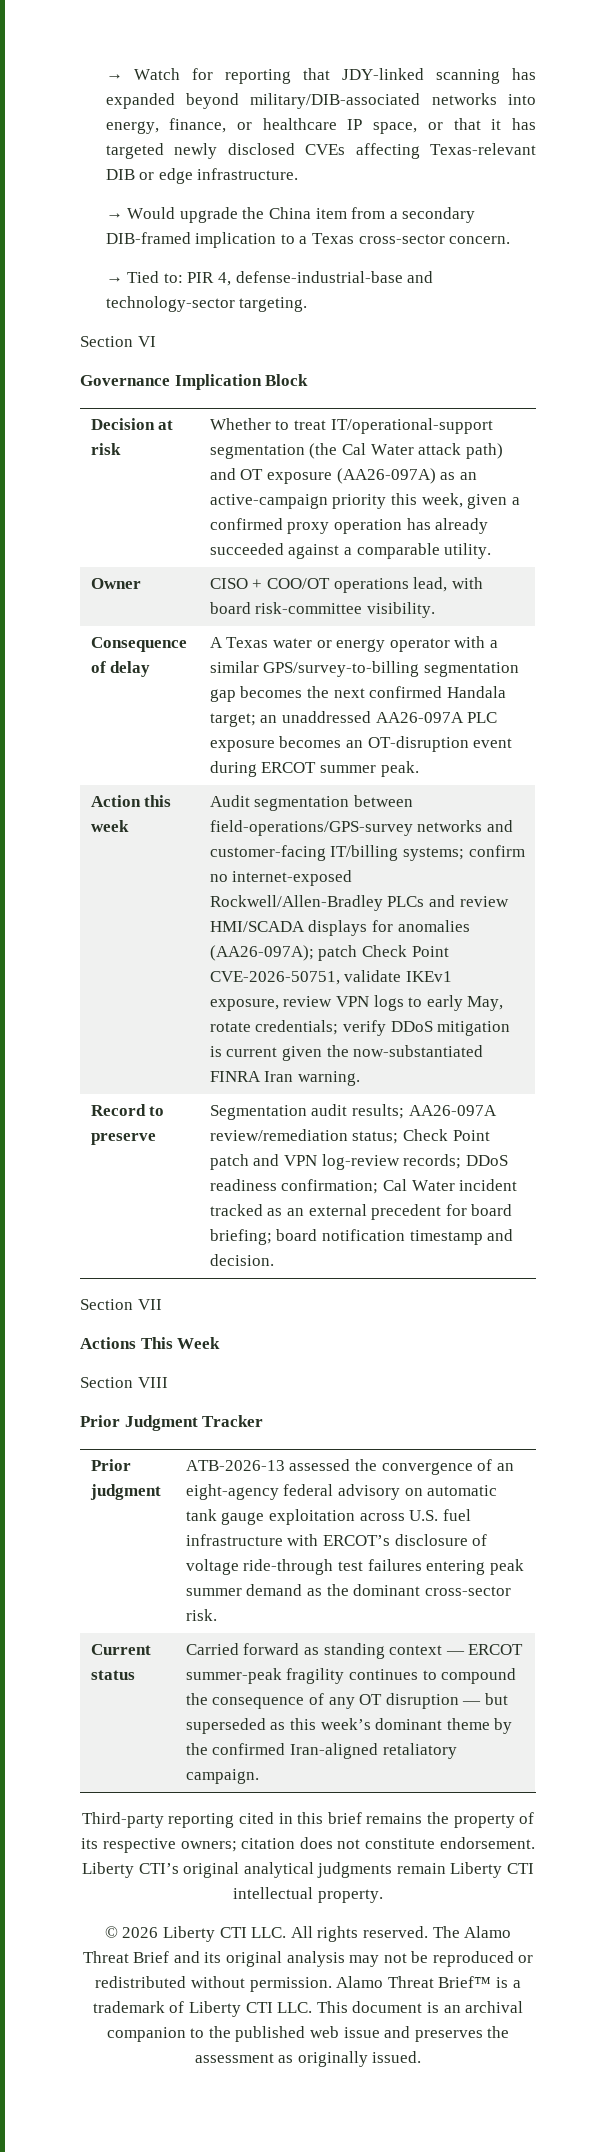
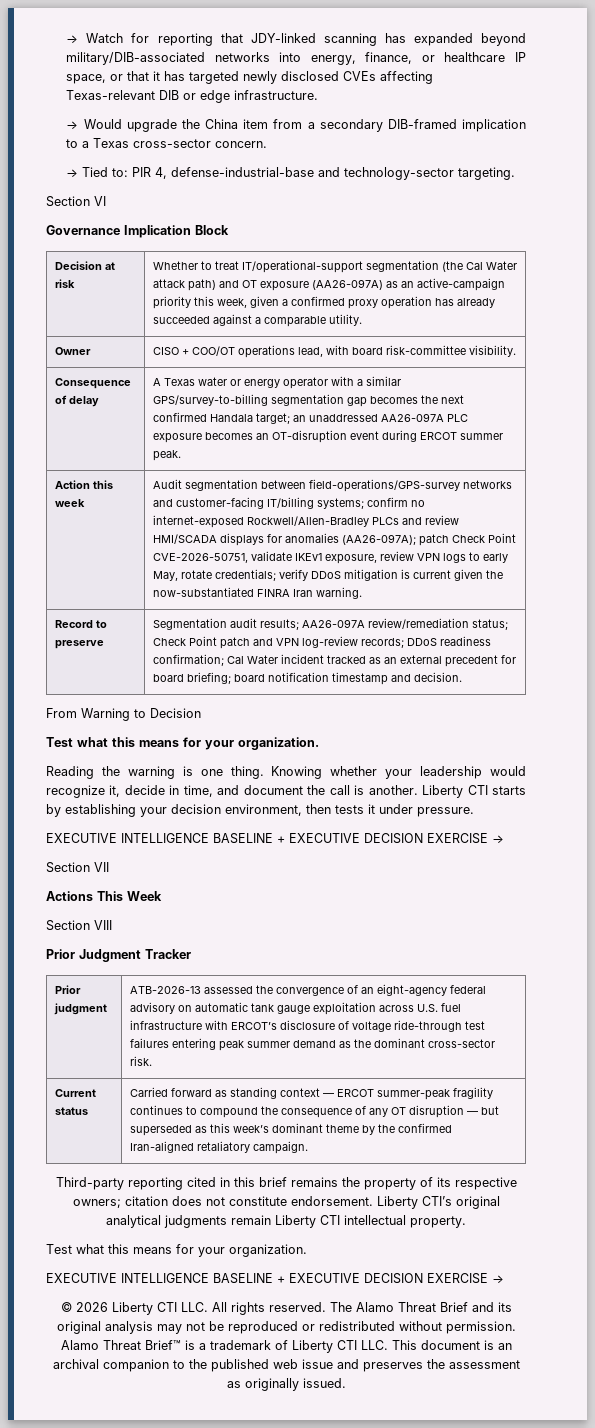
(274, 1260) none -> [46,708,201,721] [46,737,319,750] [46,766,526,779] [46,785,526,798] [46,804,474,817] [46,833,504,844] // From Warning to Decision // Test what this means for your organization. // Reading the warning is one thing. Knowing whether your leadership would recognize it, decide in time, and document the call is another. Liberty CTI starts by establishing your decision environment, then tests it under pressure. // EXECUTIVE INTELLIGENCE BASELINE + EXECUTIVE DECISION EXERCISE →
(383, 1896) none -> [46,1244,307,1257] [46,1273,504,1284] // Test what this means for your organization. // EXECUTIVE INTELLIGENCE BASELINE + EXECUTIVE DECISION EXERCISE →

